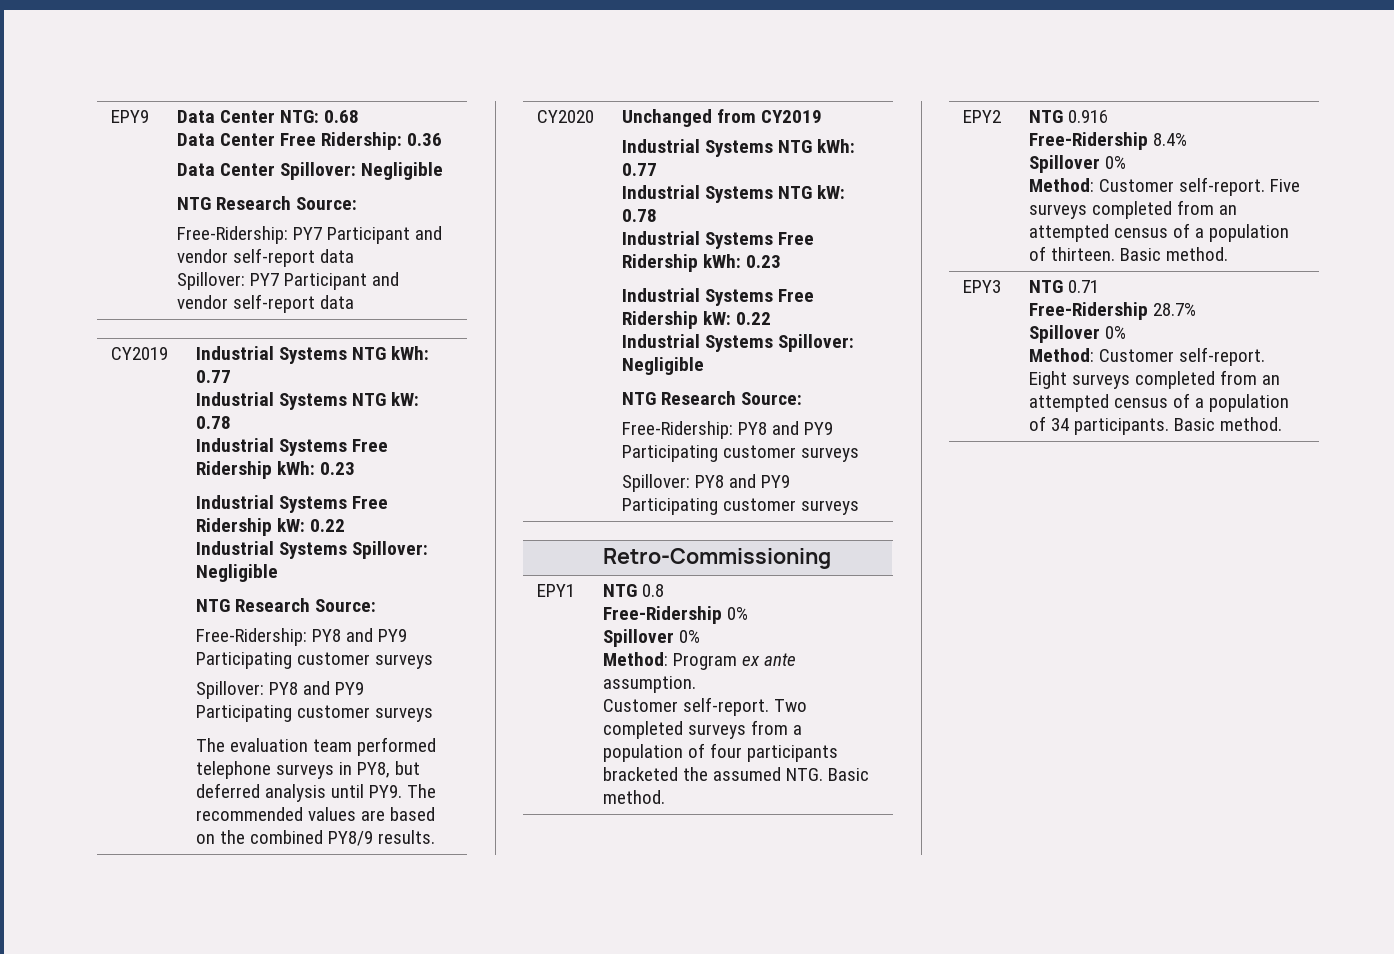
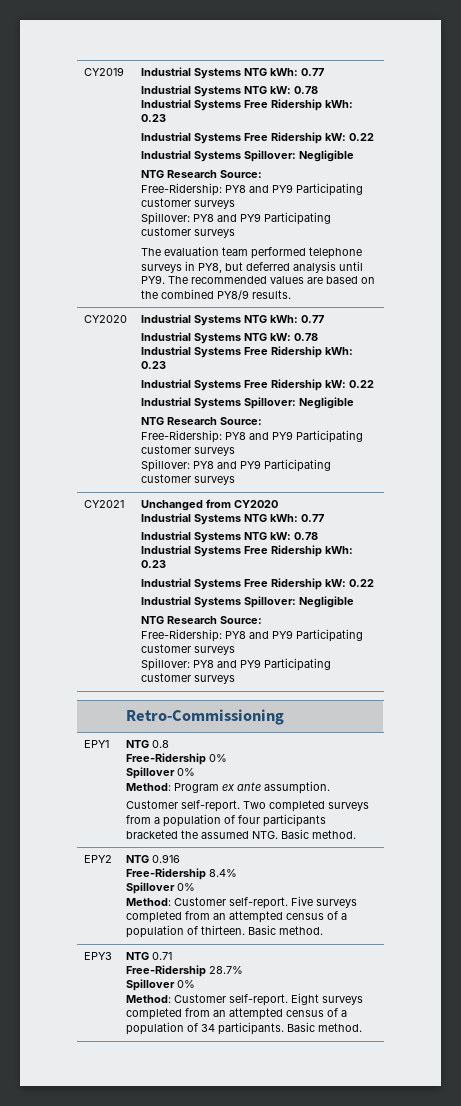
[110,110,149,123] [176,110,360,123] [176,132,443,150] [176,162,444,180] [176,196,358,210] [176,226,443,244] [176,248,355,267] [176,272,400,290] [176,294,355,313] EPY9 | Data Center NTG: 0.68 // Data Center Free Ridership: 0.36 // Data Center Spillover: Negligible // NTG Research Source: // Free-Ridership: PY7 Participant and vendor self-report data // Spillover: PY7 Participant and vendor self-report data // -> (83, 71) none
(594, 116) none -> [140,314,324,326] [140,332,318,344] [140,346,353,358] [140,361,166,369] [140,379,374,391] [140,397,354,409] [140,417,262,425] [140,430,363,443] [140,445,235,456] [140,459,331,472] [140,474,235,485] [83,500,124,508] | Industrial Systems NTG kWh: 0.77 // Industrial Systems NTG kW: 0.78 // Industrial Systems Free Ridership kWh: 0.23 // Industrial Systems Free Ridership kW: 0.22 // Industrial Systems Spillover: Negligible // NTG Research Source: // Free-Ridership: PY8 and PY9 Participating customer surveys // Spillover: PY8 and PY9 Participating customer surveys // CY2021
[761,110,823,123] CY2019 -> [233,500,278,508] CY2020

